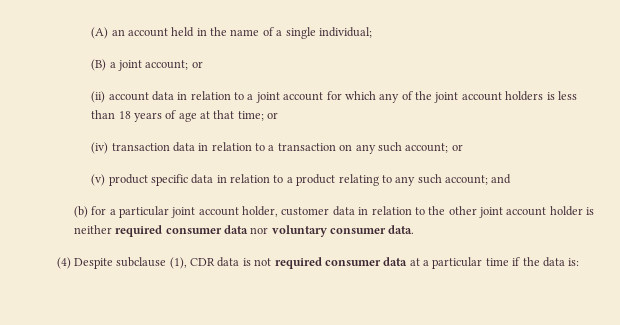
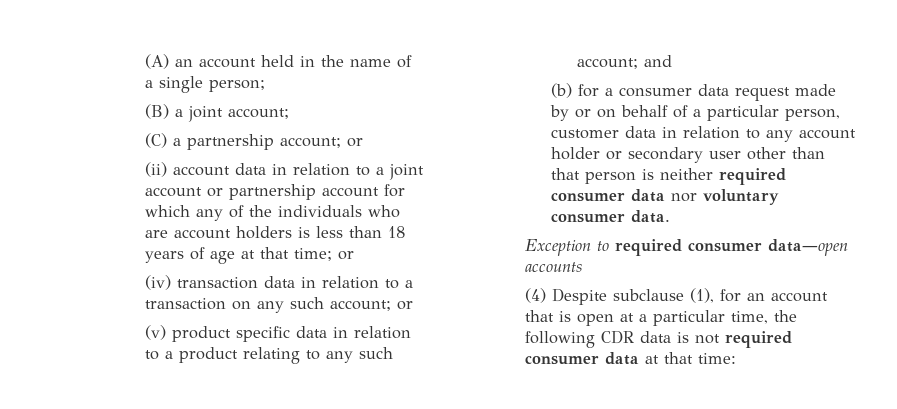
[318,27,372,38] individual; -> [209,80,266,92] person;
(189, 65) none -> [145,133,342,150] // (C) a partnership account;
(324, 96) none -> [207,184,380,200] or partnership account
[434,92,459,103] joint -> [278,205,401,218] [145,230,169,238] individuals who are
[118,206,279,218] particular joint account holder, -> [619,84,837,101] [550,105,841,121] consumer data request made by or on behalf of a particular person,
[428,206,583,218] the other joint account holder -> [766,129,857,142] [551,147,826,163] [551,168,637,184] any account holder or secondary user other than that person
[56,257,187,269] (4) Despite subclause (1), -> [525,239,849,256] [525,262,583,272] [525,288,829,305] [525,310,798,326] [525,331,596,348] Exception to required consumer data―open accounts // (4) Despite subclause (1), for an account that is open at a particular time, the following
[423,257,580,269] a particular time if the data is: -> [664,352,737,364] that time:

